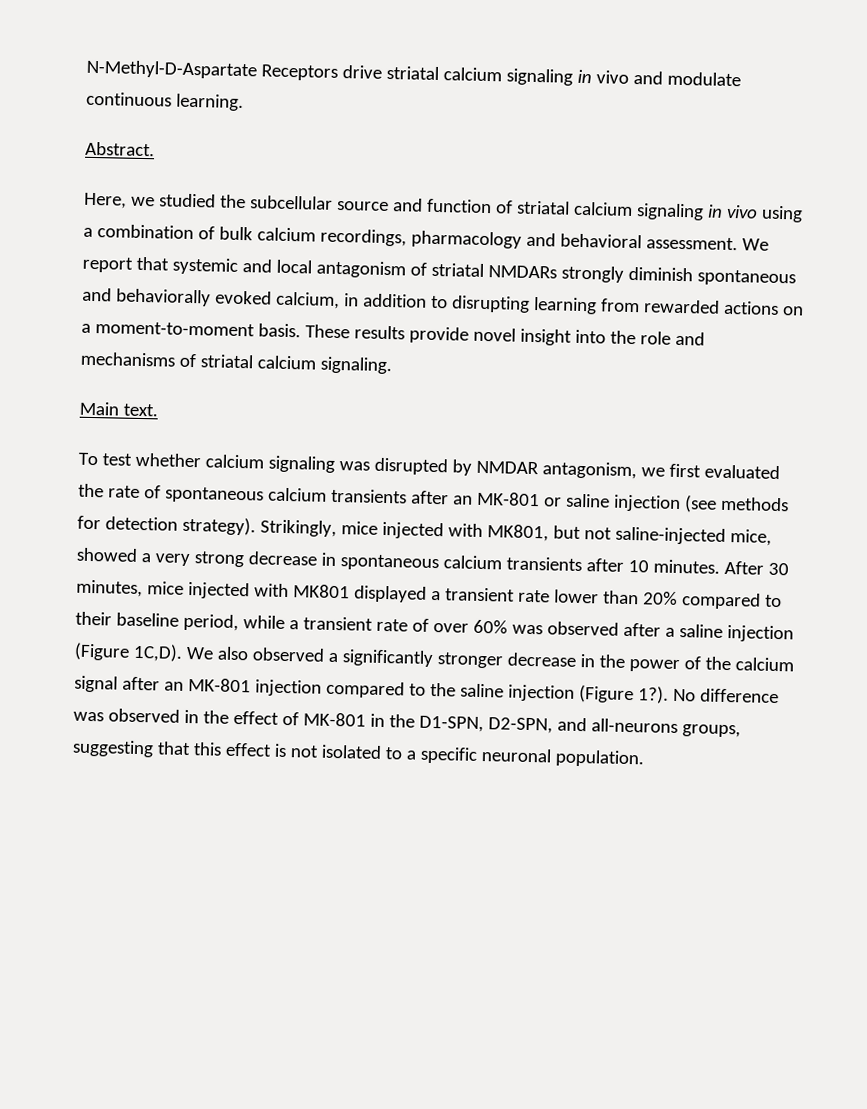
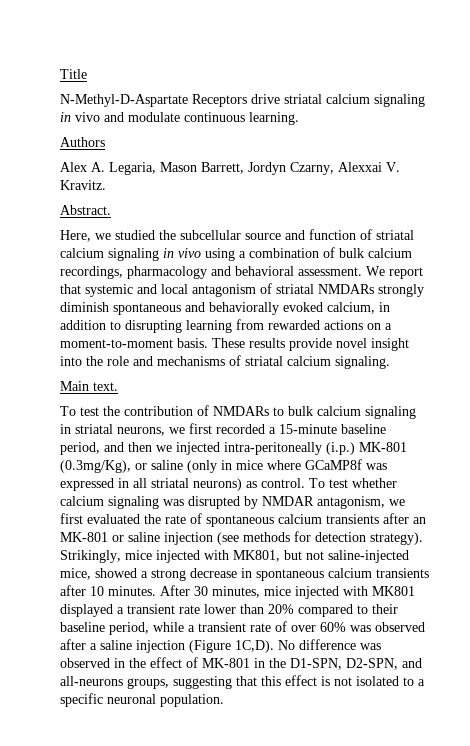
(86, 69) none -> [60,69,87,79] Title //
(244, 102) none -> [60,137,105,147] [60,162,400,175] [60,180,106,190] // Authors // Alex A. Legaria, Mason Barrett, Jordyn Czarny, Alexxai V. Kravitz.
(132, 459) none -> [103,405,416,419] [60,423,386,436] [60,442,407,455] [60,459,387,473] [60,478,348,491] the contribution of NMDARs to bulk calcium signaling in striatal neurons, we first recorded a 15-minute baseline period, and then we injected intra-peritoneally (i.p.) MK-801 (0.3mg/Kg), or saline (only in mice where GCaMP8f was expressed in all striatal neurons) as control. To test
[154,553,190,567] very -> (148, 574) none
[185,646,794,673] [74,675,669,704] We also observed a significantly stronger decrease in the power of the calcium signal after an MK-801 injection compared to the saline injection (Figure 1?). -> (274, 646) none

